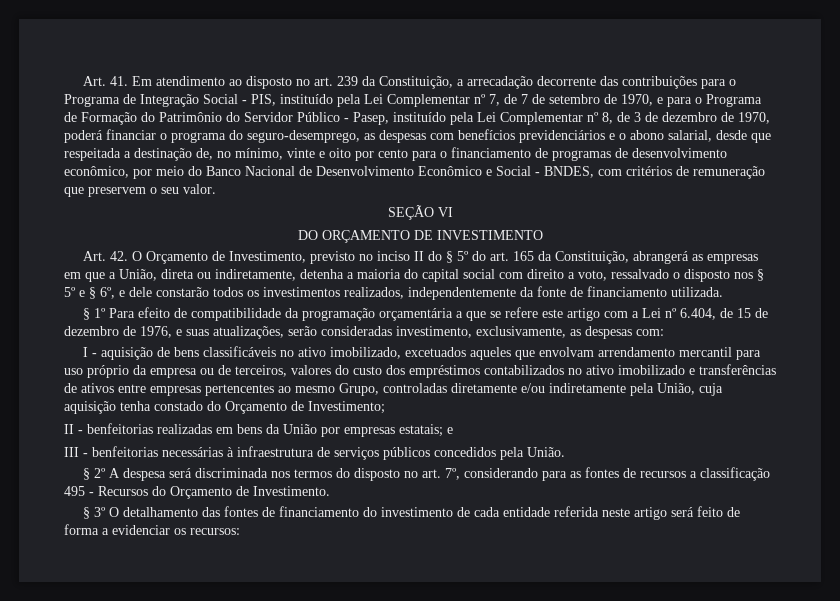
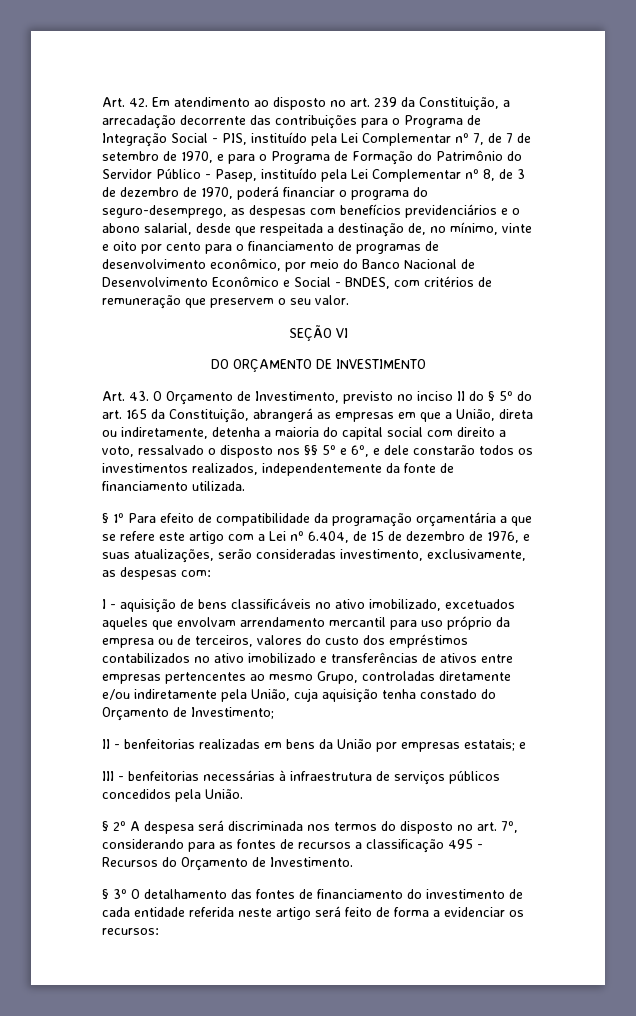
[82,76,128,86] Art. 41. -> [102,97,148,107] Art. 42.
[109,251,128,261] 42. -> [129,391,149,401] 43.
[757,269,764,281] § -> [304,445,318,456] §§
[89,287,96,299] § -> (347, 451) none

